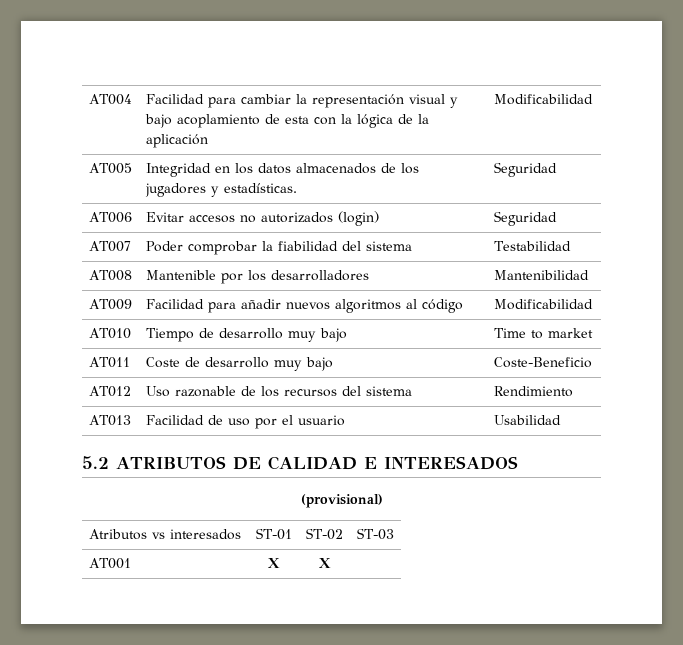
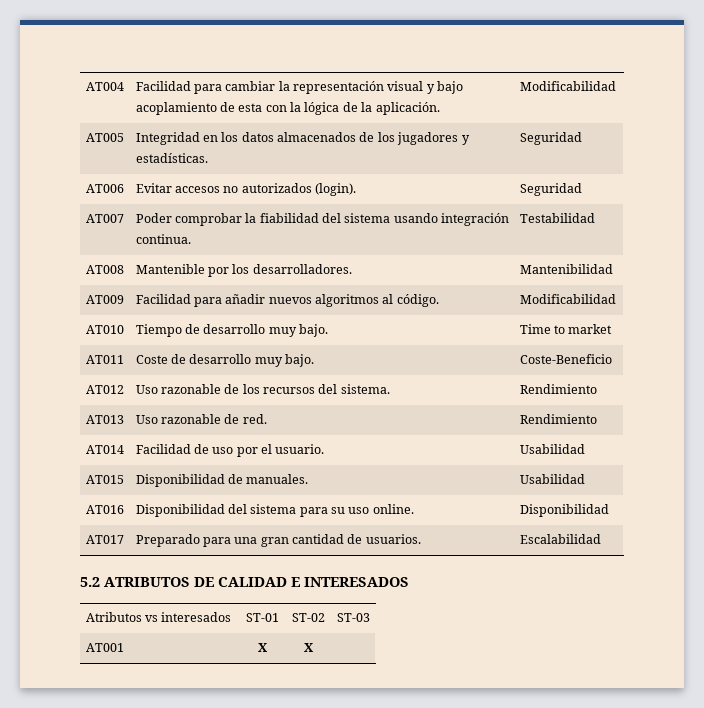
[145,134,208,148] aplicación -> [375,102,440,115] aplicación.
[337,211,379,226] (login) -> [315,183,357,196] (login).
(412, 246) none -> [393,213,510,226] [135,234,191,244] usando integración continua.
[270,270,369,281] desarrolladores -> [252,264,352,274] desarrolladores.
[421,299,463,313] código -> [396,294,439,307] código.
[319,328,347,342] bajo -> [299,324,329,337] bajo.
[305,357,333,371] bajo -> [285,354,315,367] bajo.
[365,386,412,396] sistema -> [340,384,390,394] sistema.
(131, 420) none -> [135,414,267,424] [519,414,597,424] [85,445,124,454] | Uso razonable de red. | Rendimiento // AT014
[297,415,345,426] [493,415,561,425] usuario | Usabilidad -> [275,444,325,454] [519,444,585,454] [85,475,124,484] [135,474,309,487] [519,474,585,484] [85,505,124,514] [135,504,414,517] [519,504,609,517] [85,535,124,544] [135,534,421,547] [519,534,601,544] usuario. | Usabilidad // AT015 | Disponibilidad de manuales. | Usabilidad // AT016 | Disponibilidad del sistema para su uso online. | Disponibilidad // AT017 | Preparado para una gran cantidad de usuarios. | Escalabilidad
[300,494,383,508] // (provisional) -> (409, 582) none

